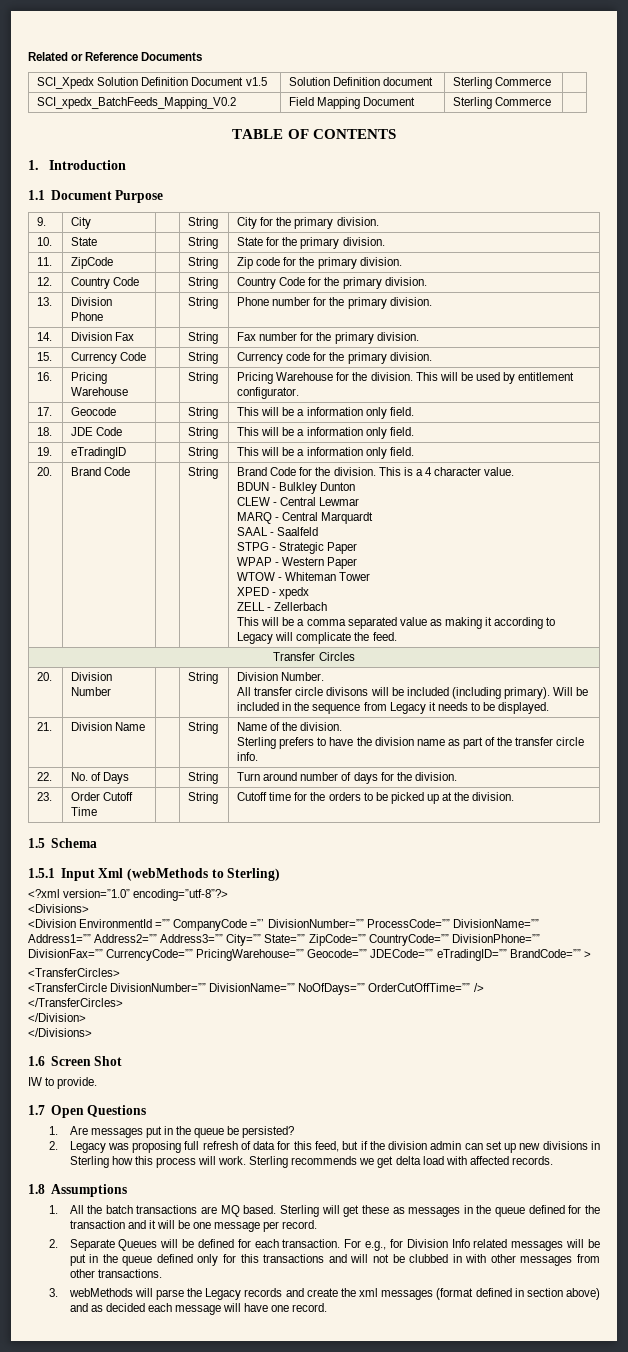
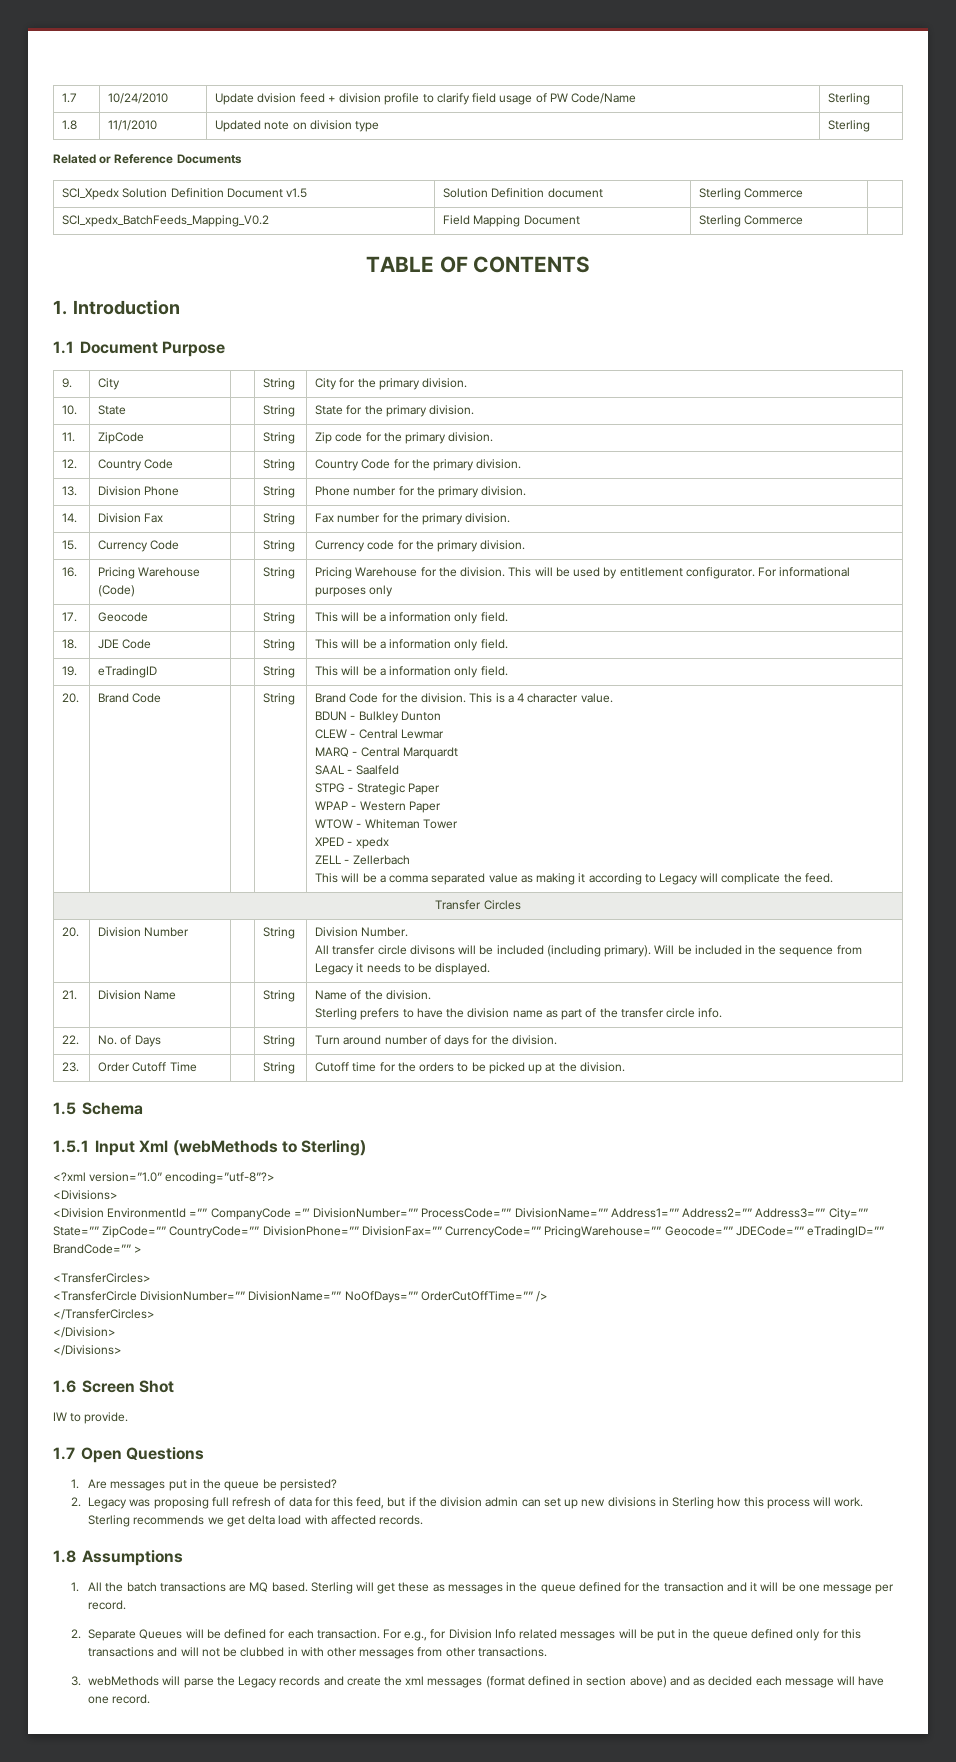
(28, 56) none -> [62,93,78,103] [108,93,169,104] [215,93,636,105] [828,93,871,105] [62,120,78,130] [108,120,158,131] [215,120,380,132] [828,120,871,132] 1.7 | 10/24/2010 | Update dvision feed + division profile to clarify field usage of PW Code/Name | Sterling // 1.8 | 11/1/2010 | Updated note on division type | Sterling //
(129, 391) none -> [98,585,136,597] (Code)
(300, 393) none -> [757,567,851,577] [315,585,394,597] For informational purposes only

